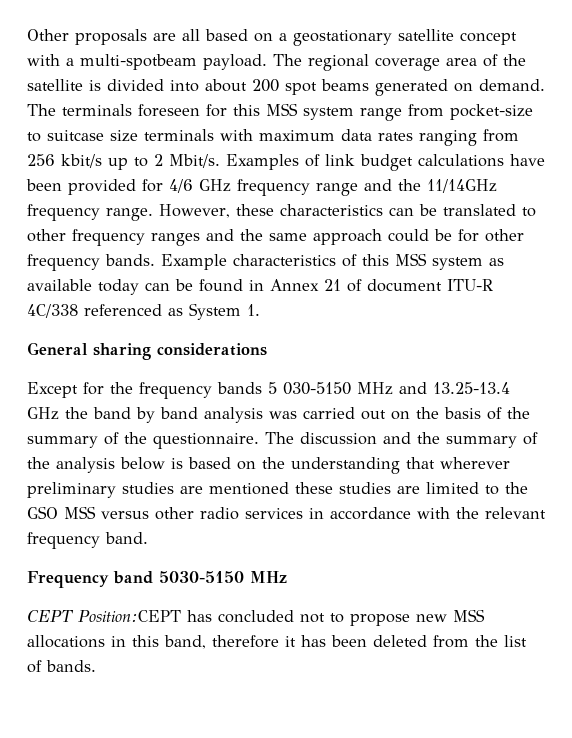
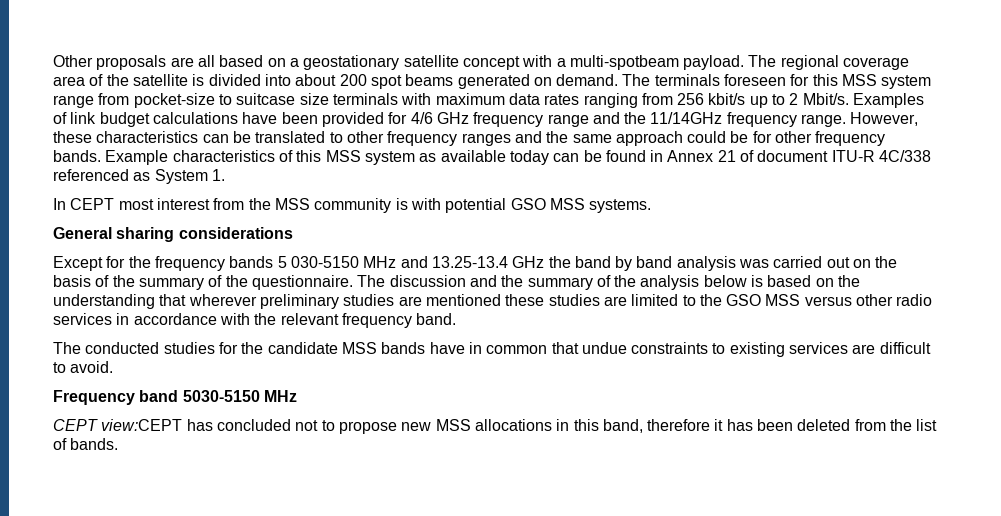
(260, 310) none -> [53,198,652,213] // In CEPT most interest from the MSS community is with potential GSO MSS systems.
(148, 538) none -> [53,342,931,357] [53,361,114,373] // The conducted studies for the candidate MSS bands have in common that undue constraints to existing services are difficult to avoid.
[78,610,181,622] Position:CEPT -> [101,419,183,431] view:CEPT

